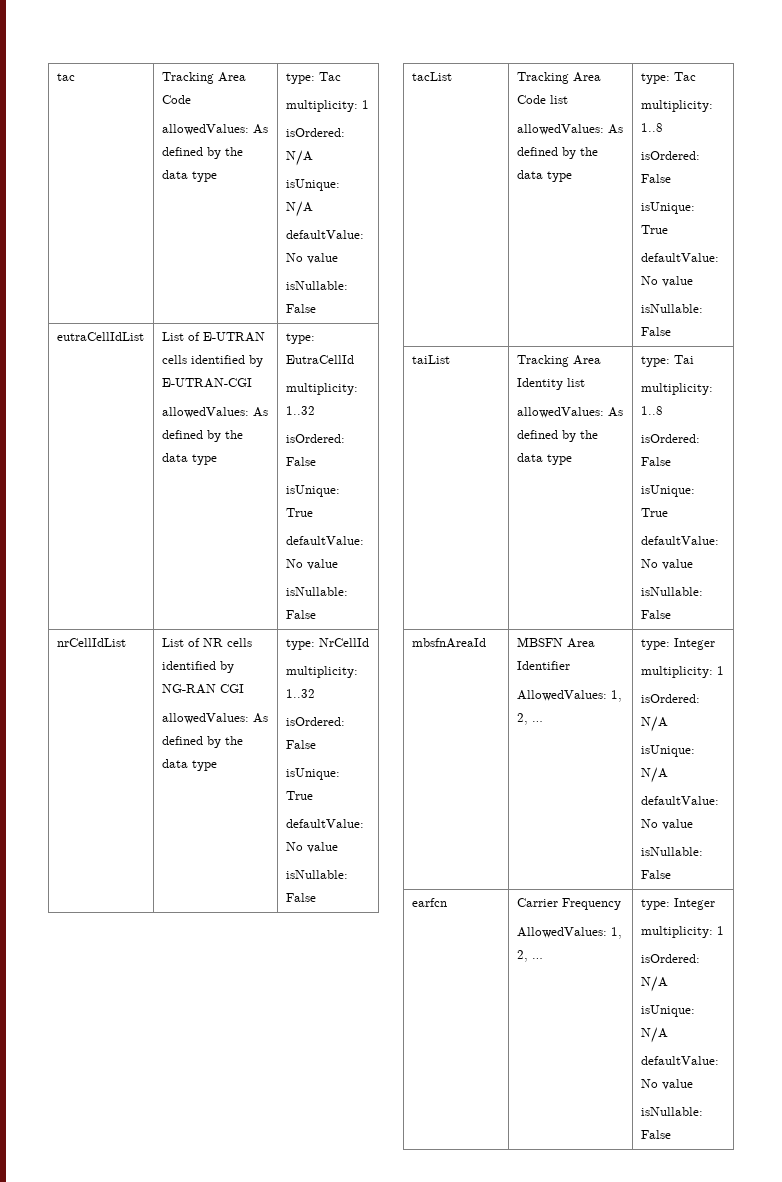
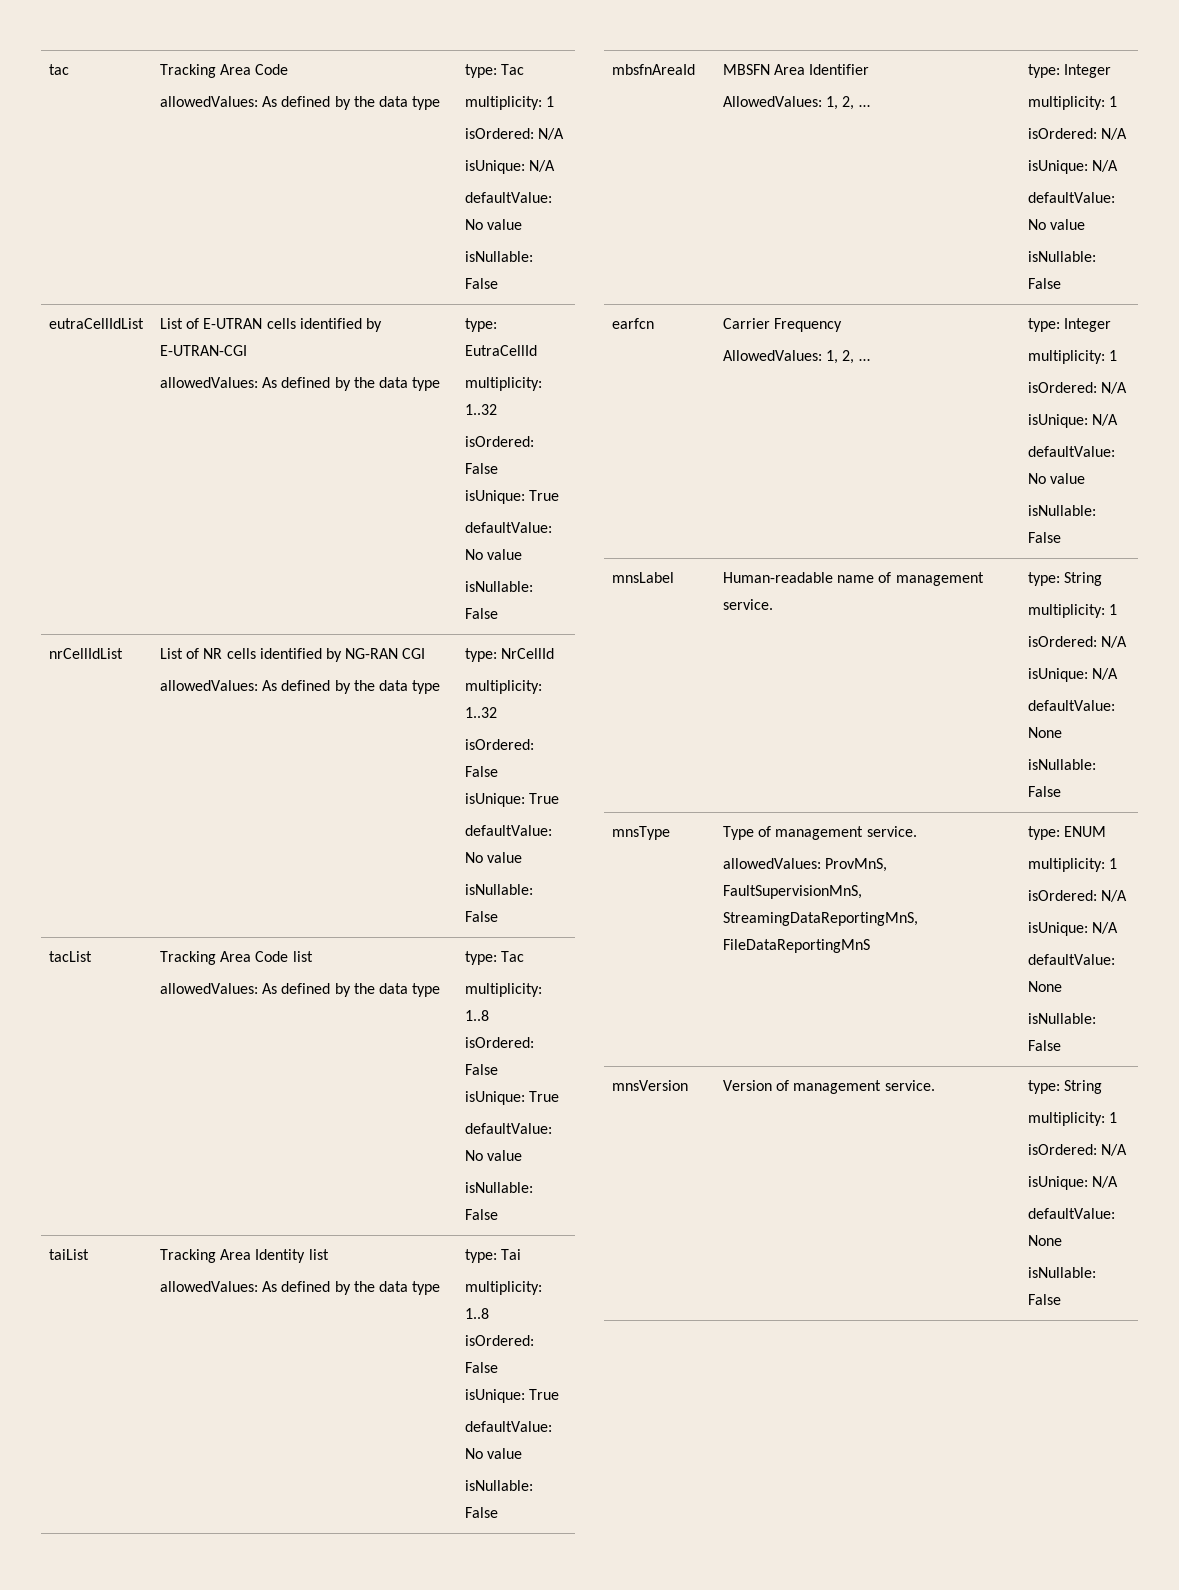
(671, 1134) none -> [612,572,675,583] [723,572,984,586] [723,599,774,610] [1028,572,1103,586] [1028,604,1118,618] [1028,636,1128,648] [1028,668,1119,682] [1028,700,1116,711] [1028,727,1063,738] [1028,759,1097,770] [1028,786,1062,797] [612,826,671,840] [723,826,917,840] [723,858,888,872] [723,885,863,899] [723,912,919,926] [723,939,871,953] [1028,826,1107,840] [1028,858,1118,872] [1028,890,1128,902] [1028,922,1119,936] [1028,954,1116,965] [1028,981,1063,992] [1028,1013,1097,1024] [1028,1040,1062,1051] [612,1080,689,1091] [723,1080,935,1094] [1028,1080,1103,1094] [1028,1112,1118,1126] [1028,1144,1128,1156] [1028,1176,1119,1190] [1028,1208,1116,1219] [1028,1235,1063,1246] [1028,1267,1097,1278] [1028,1294,1062,1305] // mnsLabel | Human-readable name of management service. | type: String // multiplicity: 1 // isOrdered: N/A // isUnique: N/A // defaultValue: None // isNullable: False // mnsType | Type of management service. // allowedValues: ProvMnS, FaultSupervisionMnS, StreamingDataReportingMnS, FileDataReportingMnS | type: ENUM // multiplicity: 1 // isOrdered: N/A // isUnique: N/A // defaultValue: None // isNullable: False // mnsVersion | Version of management service. | type: String // multiplicity: 1 // isOrdered: N/A // isUnique: N/A // defaultValue: None // isNullable: False

